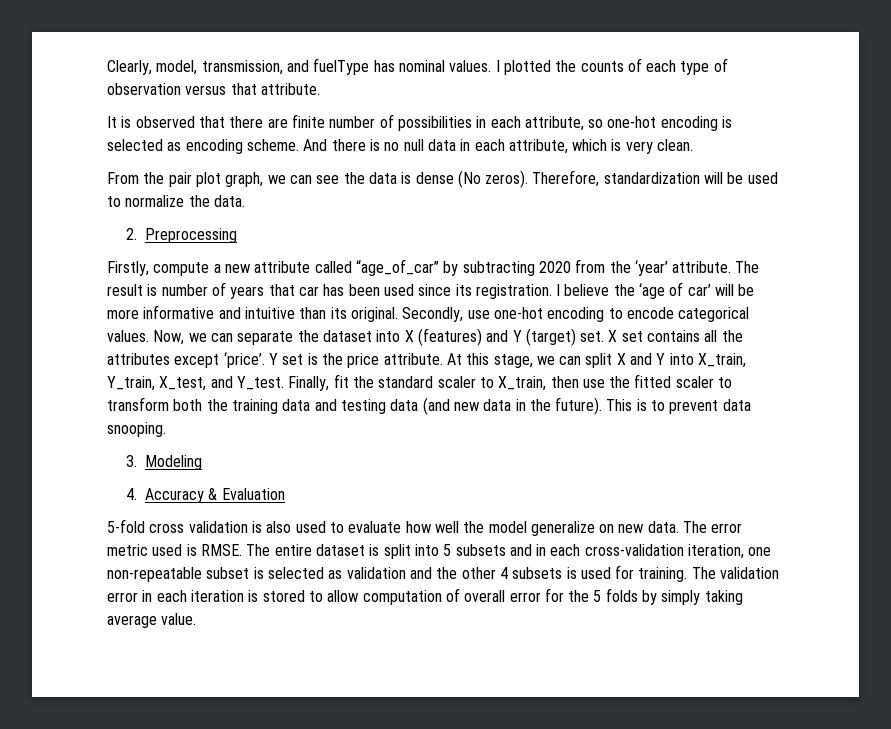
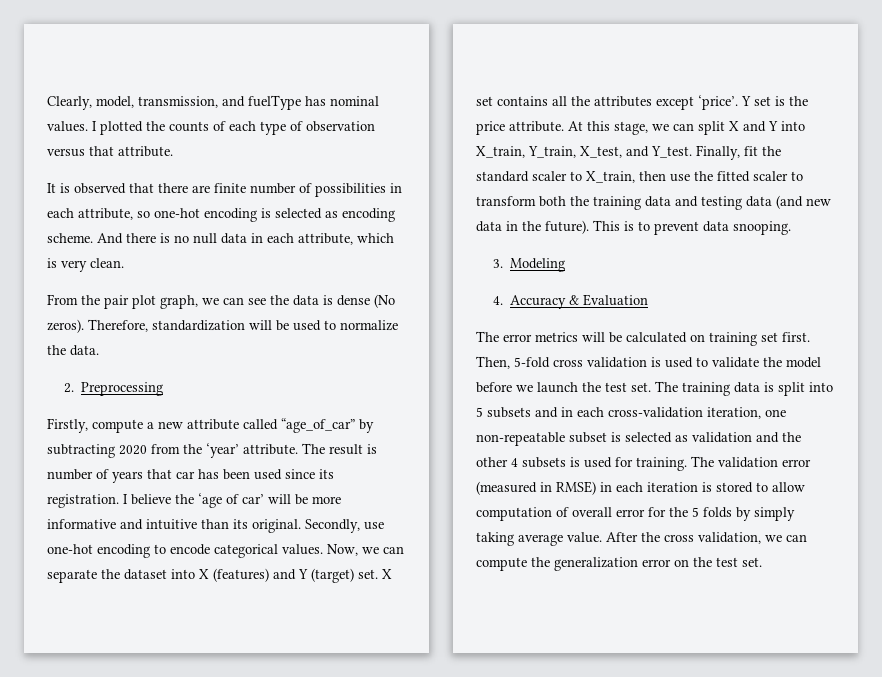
(285, 494) none -> [476,331,810,346] [476,356,510,369] The error metrics will be calculated on training set first. Then,
[266,521,743,536] [107,544,365,556] also used to evaluate how well the model generalize on new data. The error metric used is RMSE. The entire dataset -> [665,357,821,368] [476,381,760,396] used to validate the model before we launch the test set. The training data
(138, 597) none -> [476,481,596,495] (measured in RMSE)
(197, 619) none -> [606,532,807,544] [476,557,762,571] After the cross validation, we can compute the generalization error on the test set.

